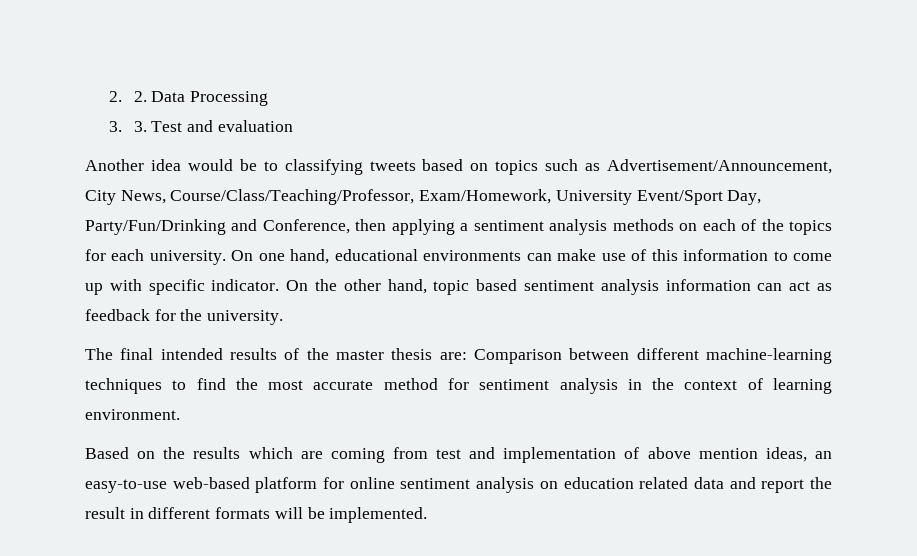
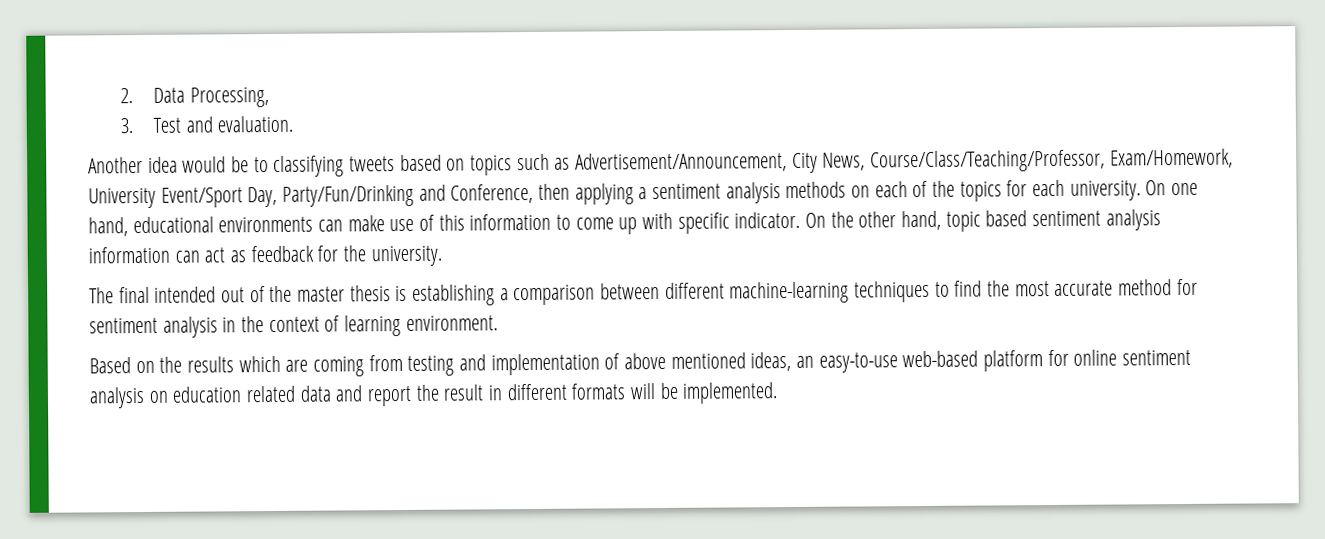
[109,91,268,106] [109,121,147,132] 2. 2. Data Processing // 3. 3. -> [119,87,269,108] [119,118,133,134] 2. Data Processing, // 3.
[217,120,293,132] evaluation -> [217,115,294,133] evaluation.
[230,348,277,360] results -> [221,287,246,303] out
[439,349,562,364] are: Comparison -> [395,284,596,306] is establishing a comparison
[436,449,462,459] test -> [407,355,455,376] testing
[698,448,758,459] mention -> [670,352,746,369] mentioned

